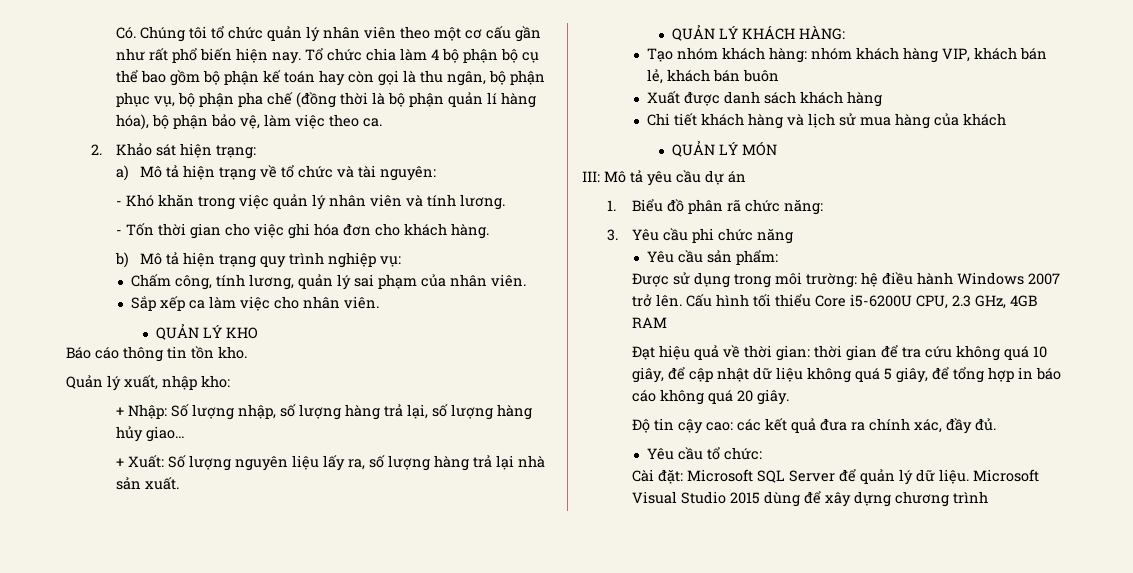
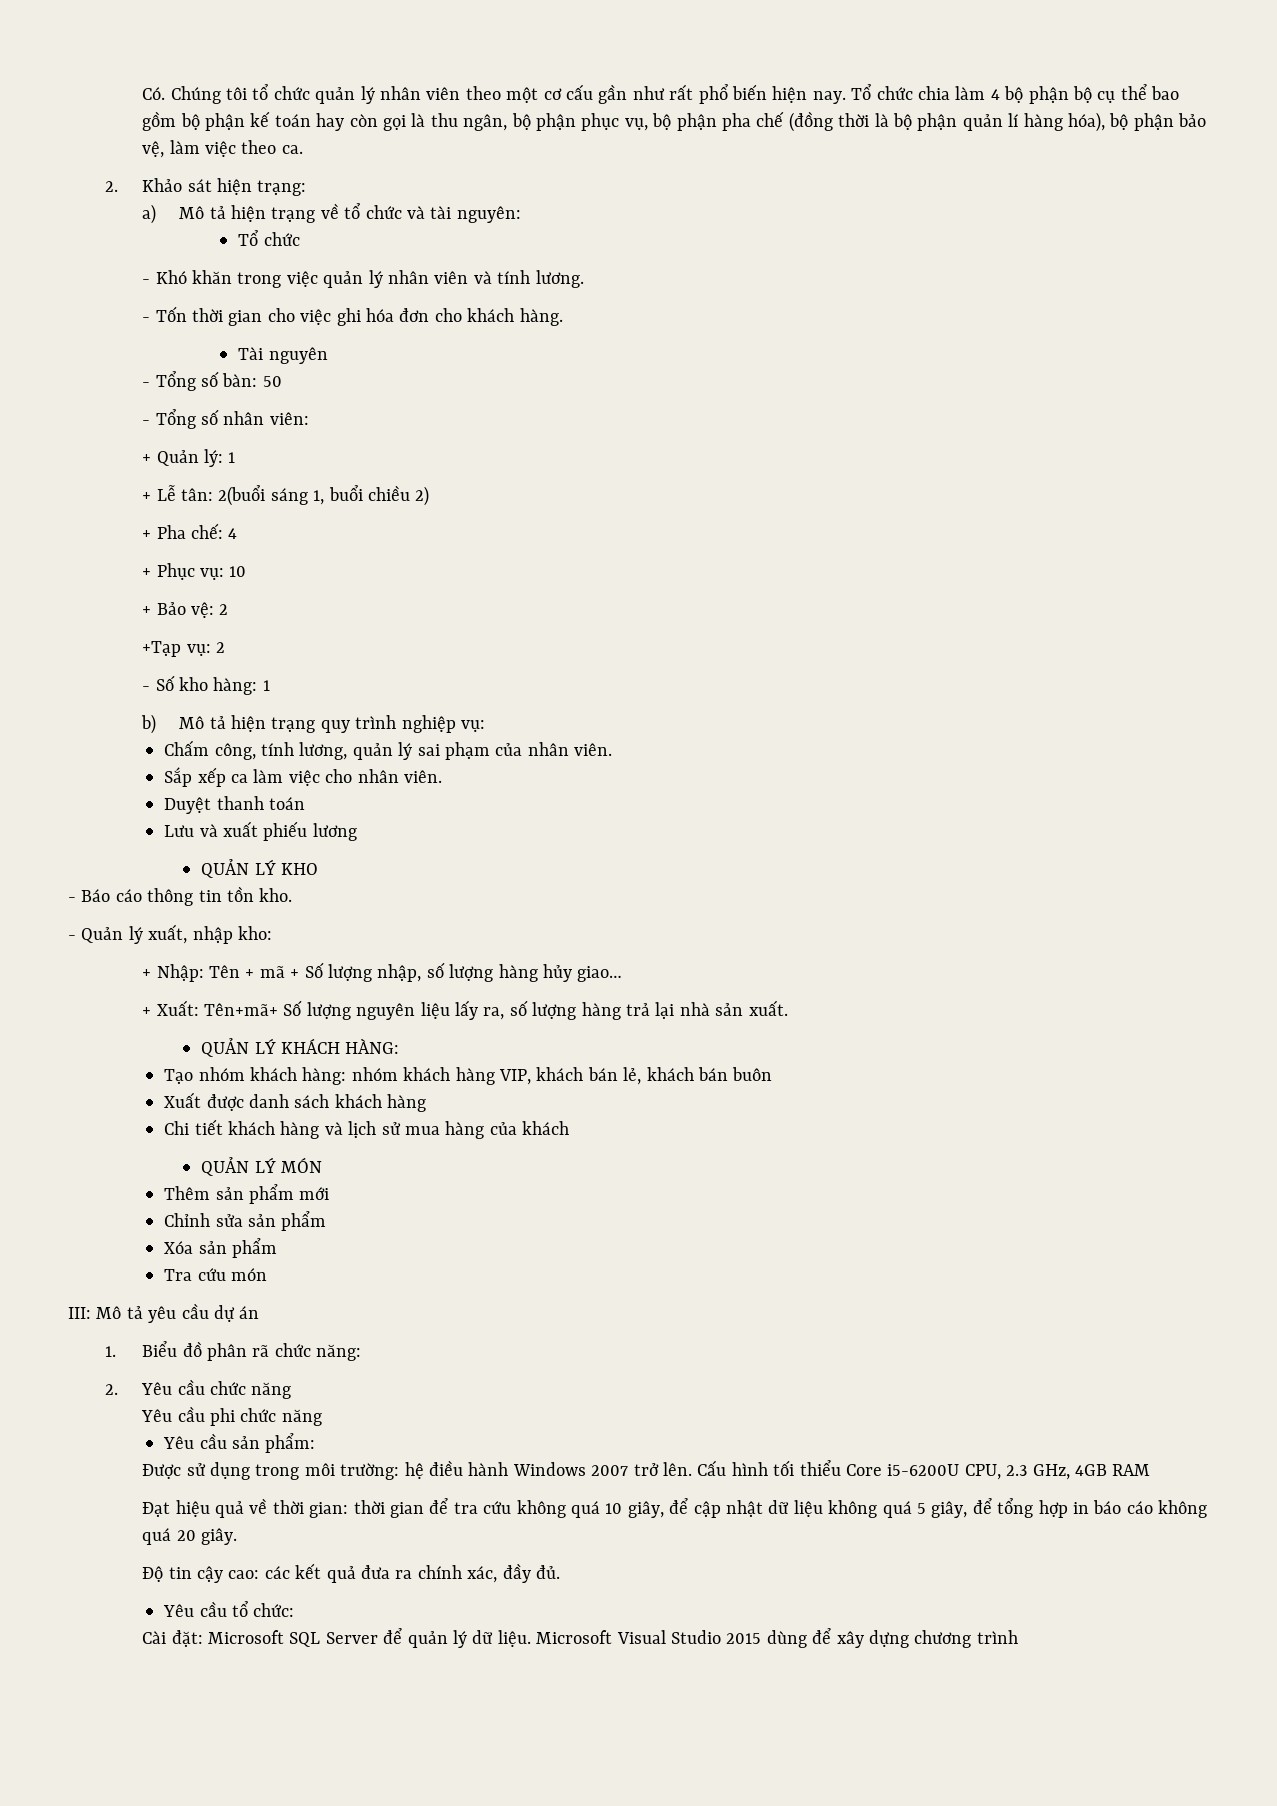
(437, 173) none -> [238,230,300,246] // Tổ chức
(489, 231) none -> [238,347,328,364] [142,371,282,391] [142,409,309,429] [142,449,236,467] [142,485,430,506] [142,523,238,539] [142,563,247,580] [142,602,229,618] [142,641,225,657] [142,675,270,695] // Tài nguyên // - Tổng số bàn: 50 // - Tổng số nhân viên: // + Quản lý: 1 // + Lễ tân: 2(buổi sáng 1, buổi chiều 2) // + Pha chế: 4 // + Phục vụ: 10 // + Bảo vệ: 2 // +Tạp vụ: 2 // - Số kho hàng: 1
(380, 302) none -> [164,796,305,814] [164,821,357,841] // Duyệt thanh toán // Lưu và xuất phiếu lương
(259, 333) none -> [68,897,76,902] -
(247, 352) none -> [68,935,76,940] -
(167, 411) none -> [208,965,300,978] Tên + mã +
[383,404,532,420] trả lại, số lượng hàng -> (538, 973) none
(164, 461) none -> [203,1003,278,1016] Tên+mã+
(778, 149) none -> [164,1184,330,1204] [164,1211,327,1231] [164,1238,277,1258] [164,1268,267,1281] // Thêm sản phẩm mới // Chỉnh sửa sản phẩm // Xóa sản phẩm // Tra cứu món
[606,228,688,241] 3. Yêu cầu -> [105,1379,292,1399] [141,1406,205,1422] 2. Yêu cầu chức năng // Yêu cầu

